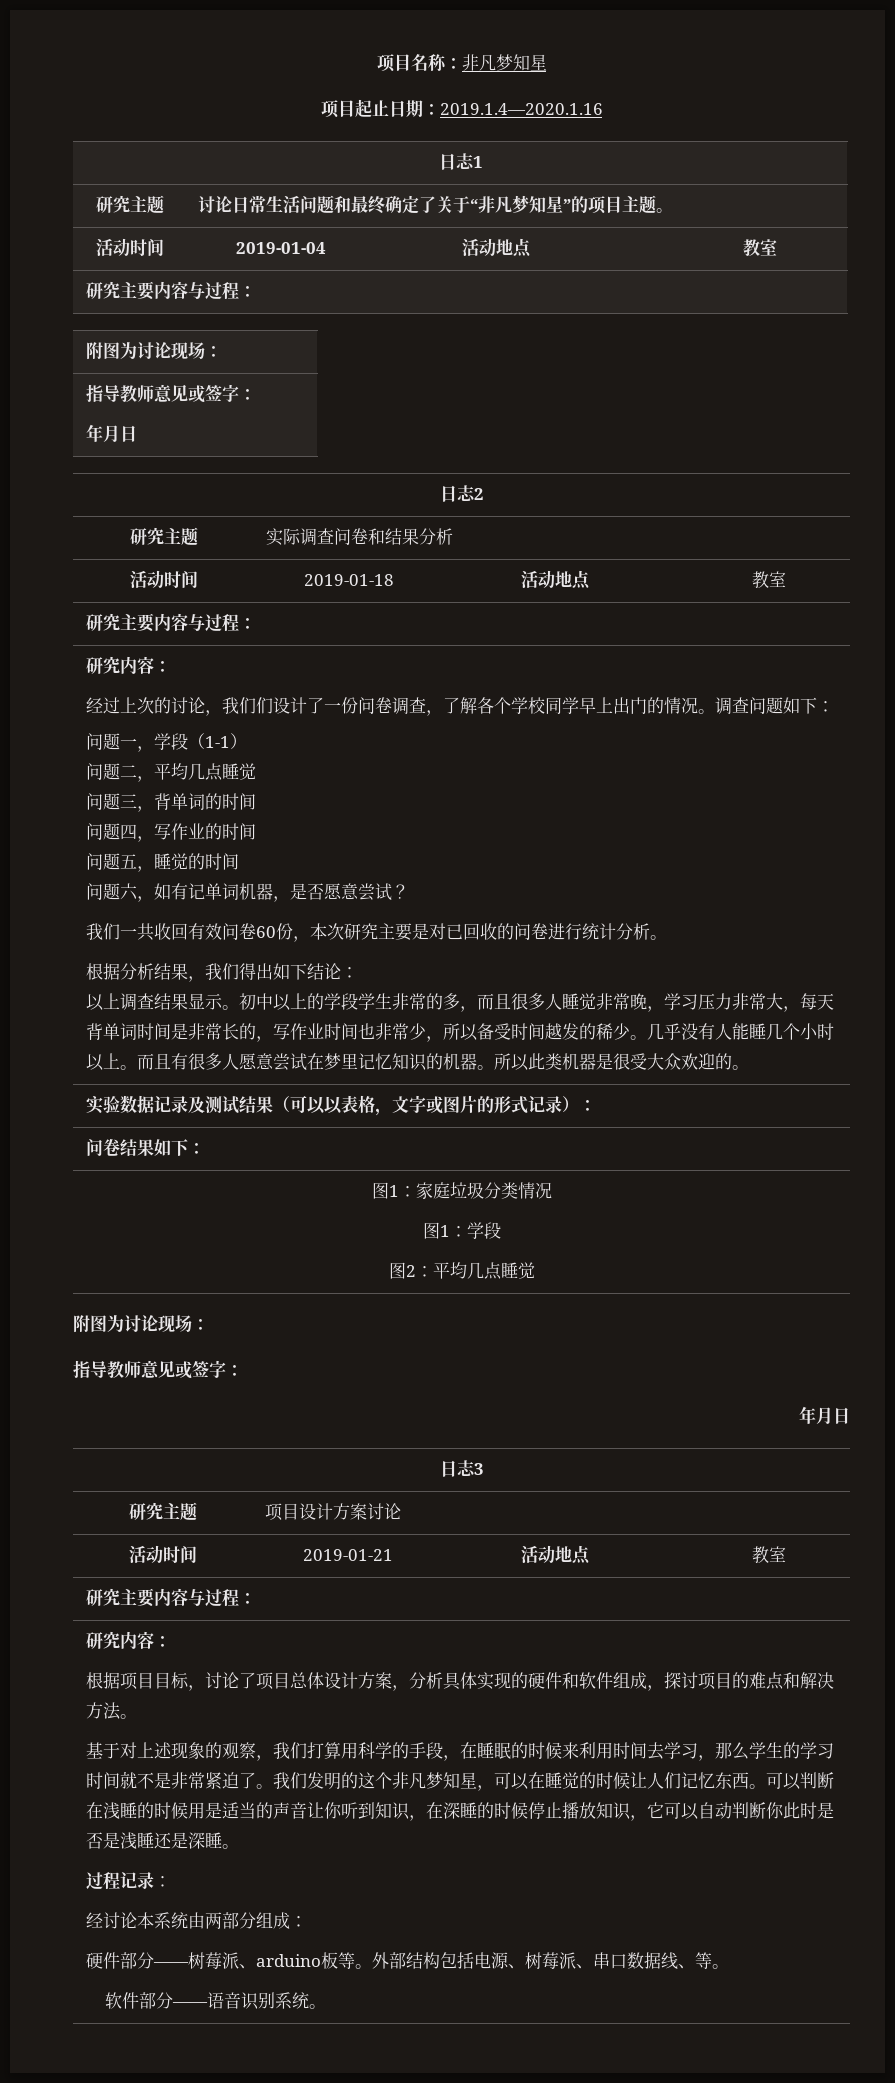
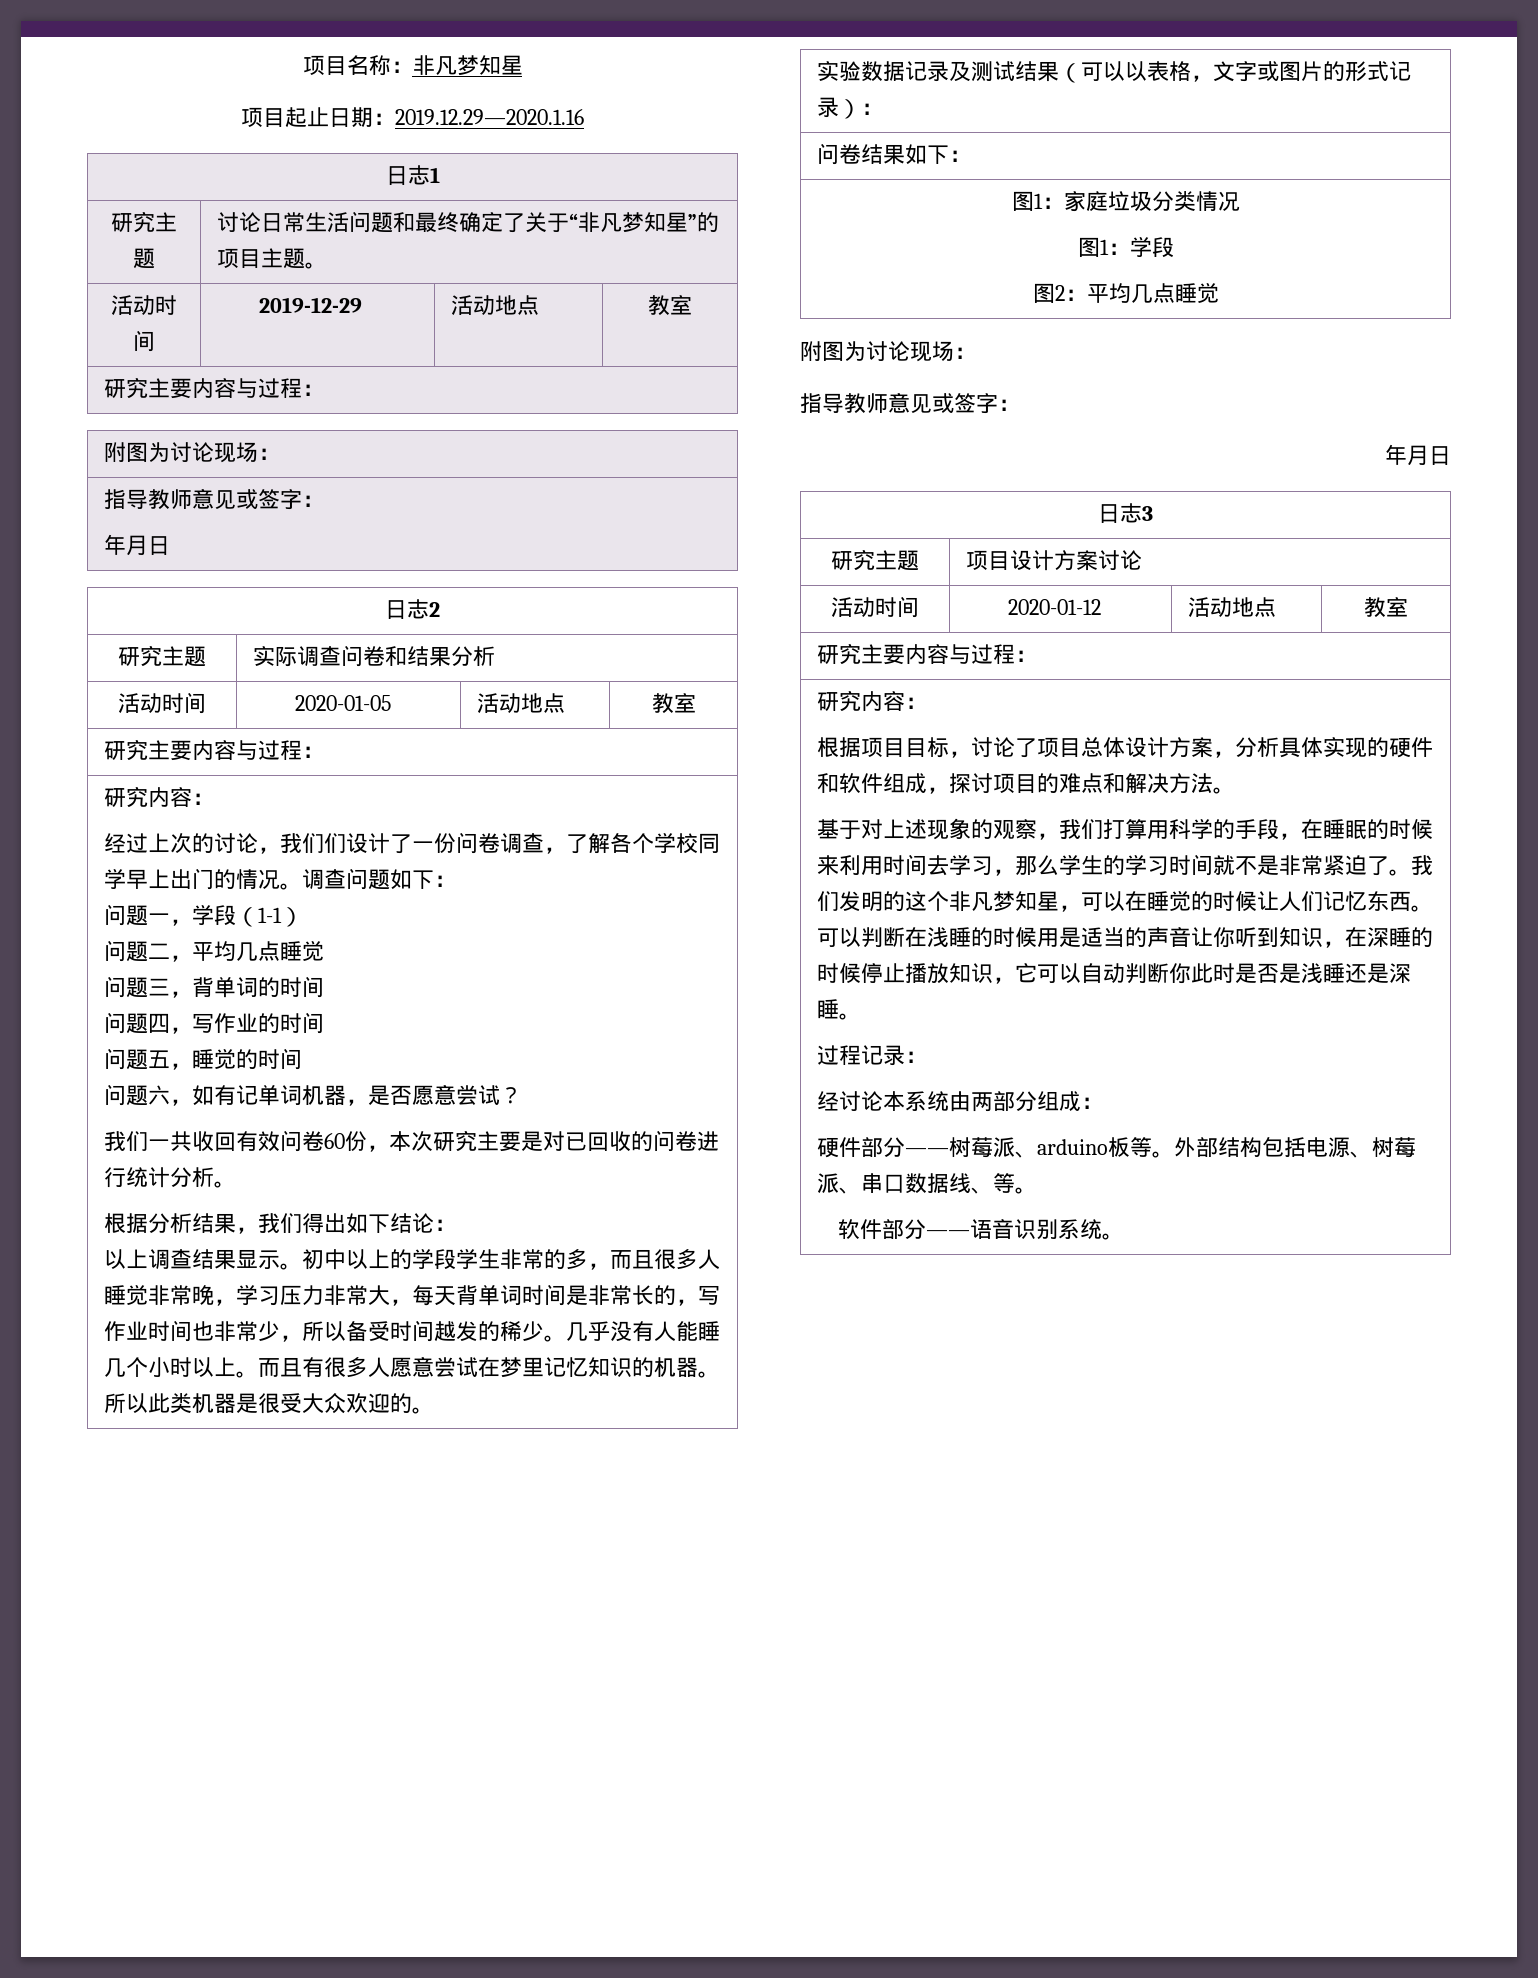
[439,103,603,115] 2019.1.4—2020.1.16 -> [395,109,584,125] 2019.12.29—2020.1.16
[236,242,327,254] 2019-01-04 -> [259,297,363,313] 2019-12-29
[304,574,395,586] 2019-01-18 -> [295,695,392,711] 2020-01-05
[303,1549,394,1561] 2019-01-21 -> [1008,599,1102,615] 2020-01-12

